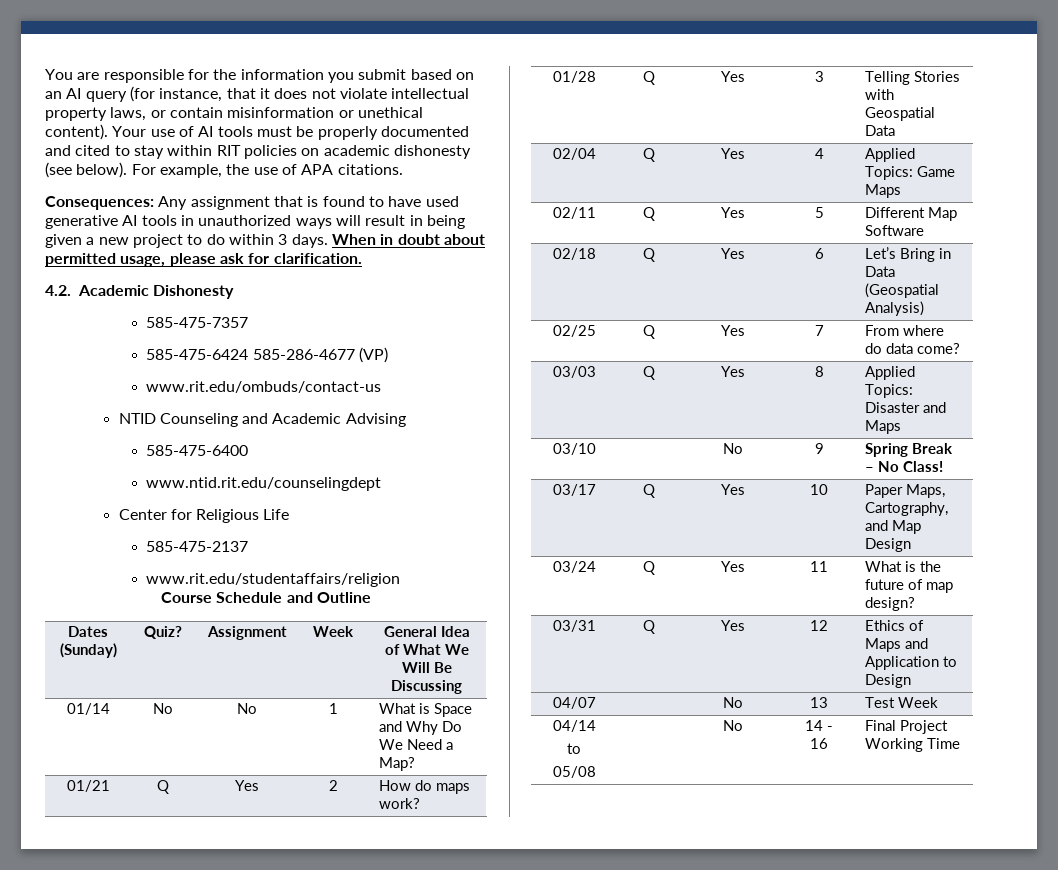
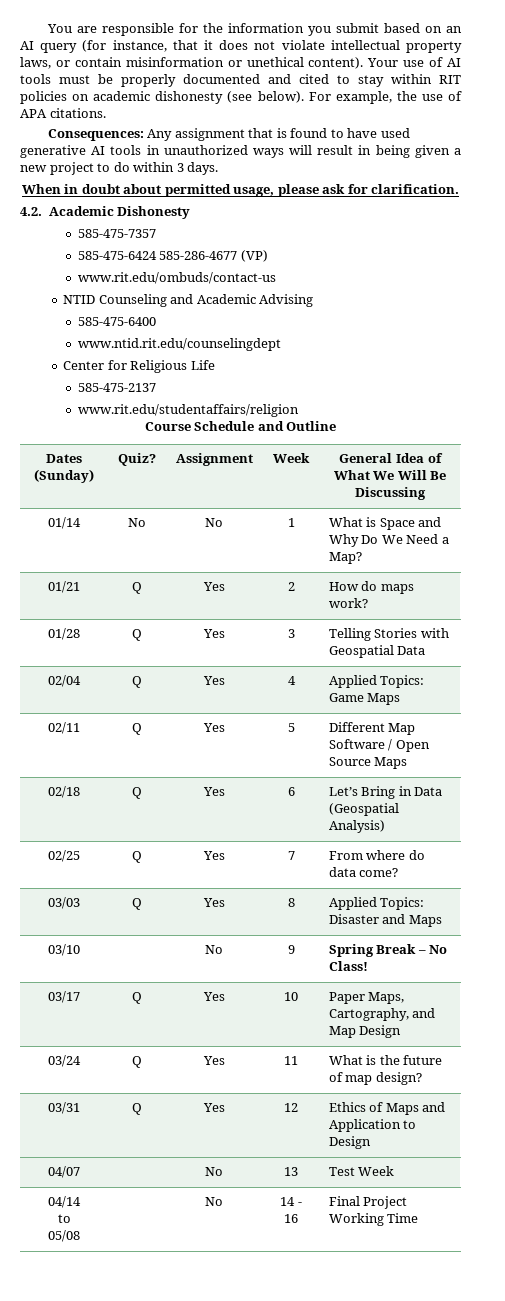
(328, 241) none -> (219, 168) //
(924, 230) none -> [388,739,430,752] [328,757,408,769] / Open Source Maps

